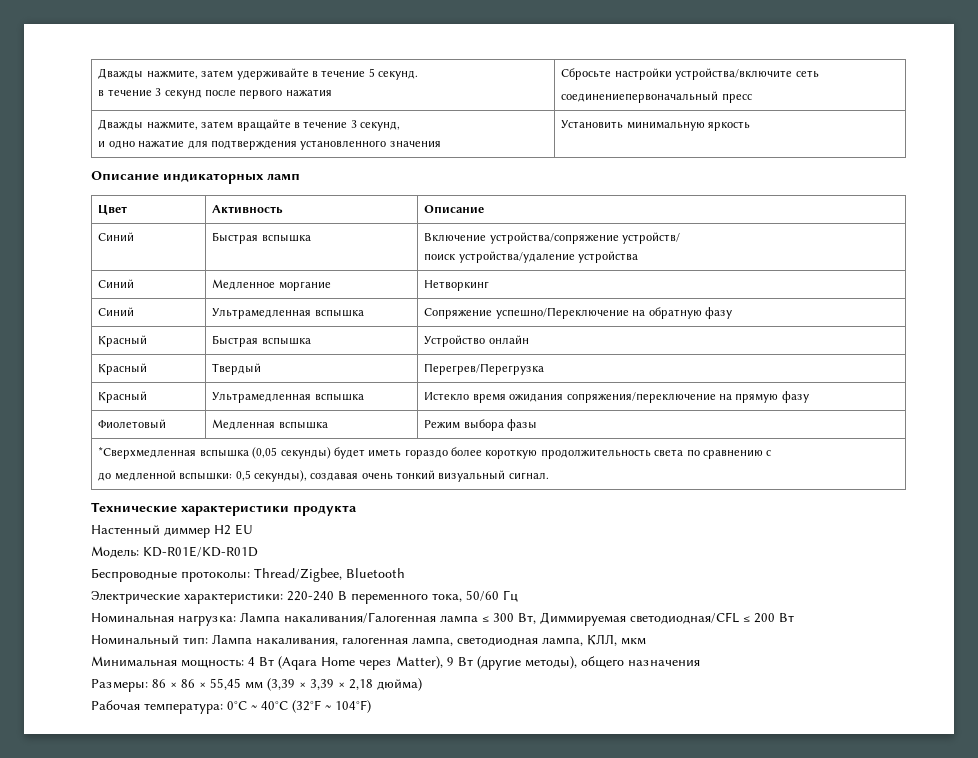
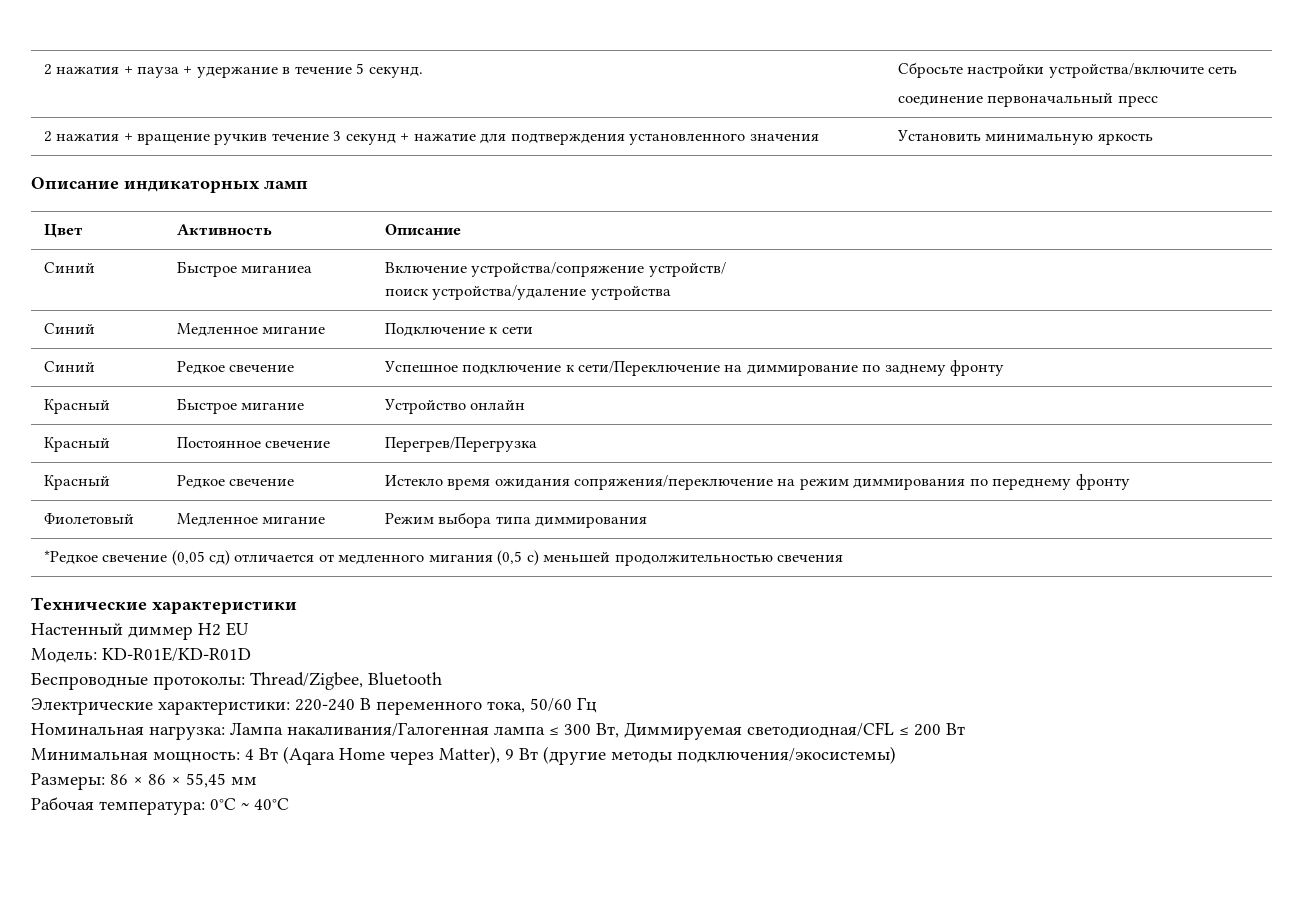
[98,68,419,80] [98,88,332,99] Дважды нажмите, затем удерживайте в течение 5 секунд. // в течение 3 секунд после первого нажатия -> [43,63,423,78] 2 нажатия + пауза + удержание в течение 5 секунд.
[561,91,719,103] соединениепервоначальный -> [897,93,1114,107] соединение первоначальный
[98,119,401,131] [98,140,135,149] Дважды нажмите, затем вращайте в течение 3 секунд, // и одно -> [43,131,410,145] 2 нажатия + вращение ручкив течение 3 секунд +
[212,232,311,244] Быстрая вспышка -> [176,261,313,277] Быстрое миганиеа
[278,281,331,291] [424,280,490,291] [98,307,135,316] [212,308,364,319] [424,307,732,319] [98,335,148,347] [212,335,311,347] моргание | Нетворкинг // Синий | Ультрамедленная вспышка | Сопряжение успешно/Переключение на обратную фазу // Красный | Быстрая вспышка -> [262,326,326,334] [384,323,533,337] [43,361,95,372] [176,361,295,375] [383,360,1005,376] [43,399,110,414] [176,398,305,414] мигание | Подключение к сети // Синий | Редкое свечение | Успешное подключение к сети/Переключение на диммирование по заднему фронту // Красный | Быстрое мигание
[212,363,262,375] Твердый -> [176,437,331,448] Постоянное свечение
[212,392,364,403] Ультрамедленная вспышка -> [176,475,295,489] Редкое свечение
[735,391,809,403] прямую фазу -> [799,474,1130,490] режим диммирования по переднему фронту
[212,419,328,430] Медленная вспышка -> [176,513,326,527] Медленное мигание
[507,419,538,431] [98,447,772,459] [98,470,549,482] фазы // *Сверхмедленная вспышка (0,05 секунды) будет иметь гораздо более короткую продолжительность света по сравнению с // до медленной вспышки: 0,5 секунды), создавая очень тонкий визуальный сигнал. -> [495,516,648,528] [43,550,844,566] типа диммирования // *Редкое свечение (0,05 сд) отличается от медленного мигания (0,5 с) меньшей продолжительностью свечения
[293,505,357,516] продукта -> (297, 607) none
[91,634,646,646] // Номинальный тип: Лампа накаливания, галогенная лампа, светодиодная лампа, КЛЛ, мкм -> (965, 729) none
[525,656,700,669] методы), общего назначения -> [611,746,896,764] методы подключения/экосистемы)
[267,678,422,691] (3,39 × 3,39 × 2,18 дюйма) -> (257, 781) none
[292,700,371,713] (32°F ~ 104°F) -> (289, 804) none

